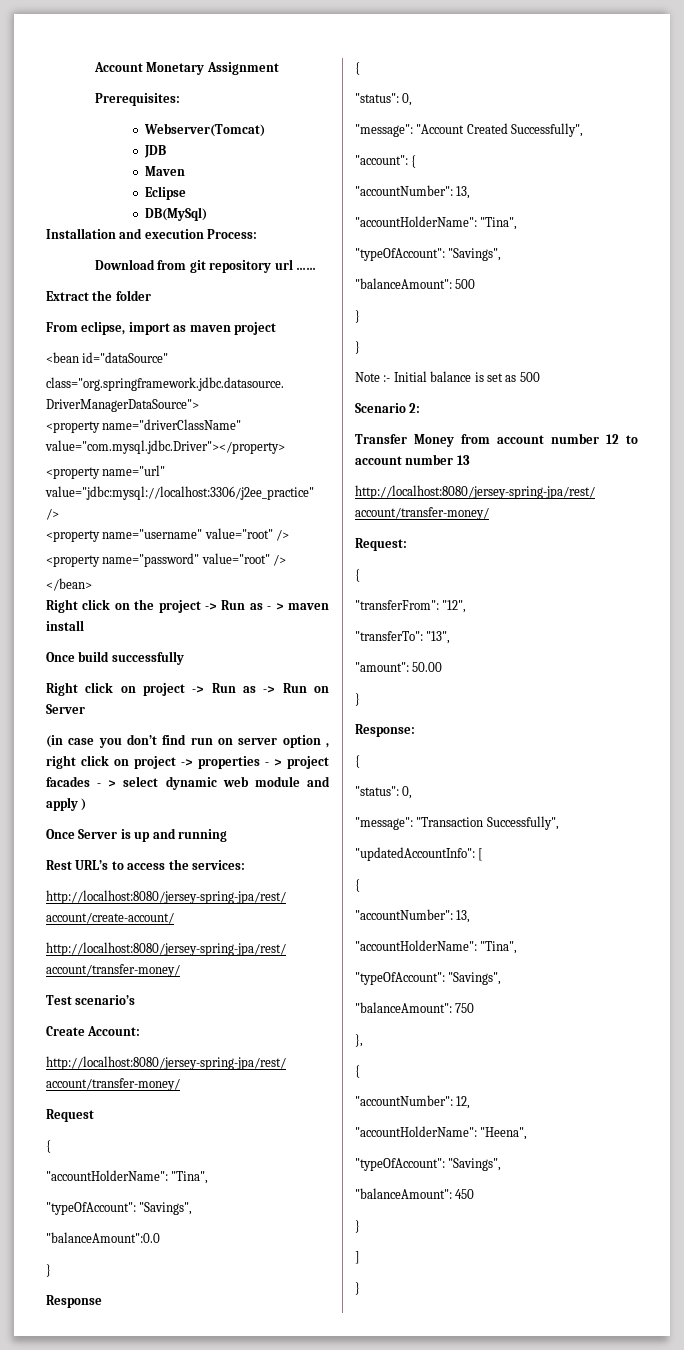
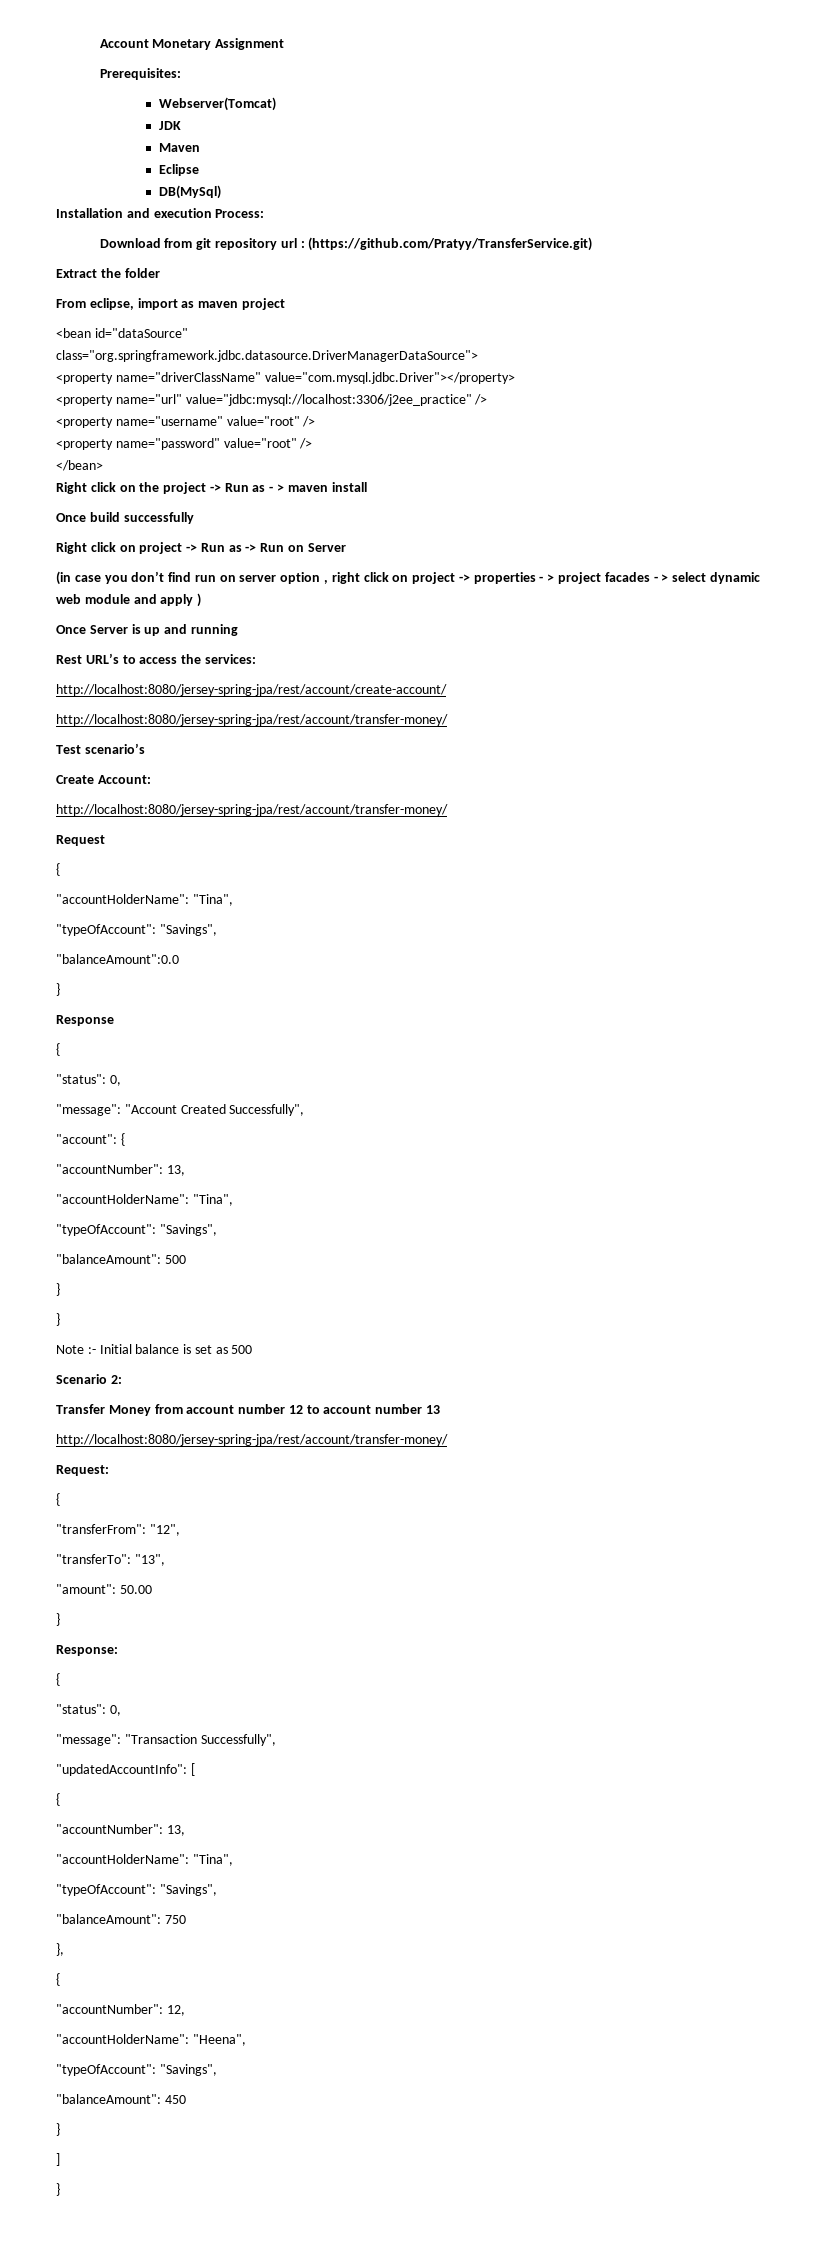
[143,145,166,158] JDB -> [158,121,181,130] JDK
[295,267,316,270] …… -> [300,237,593,251] : (https://github.com/Pratyy/TransferService.git)

